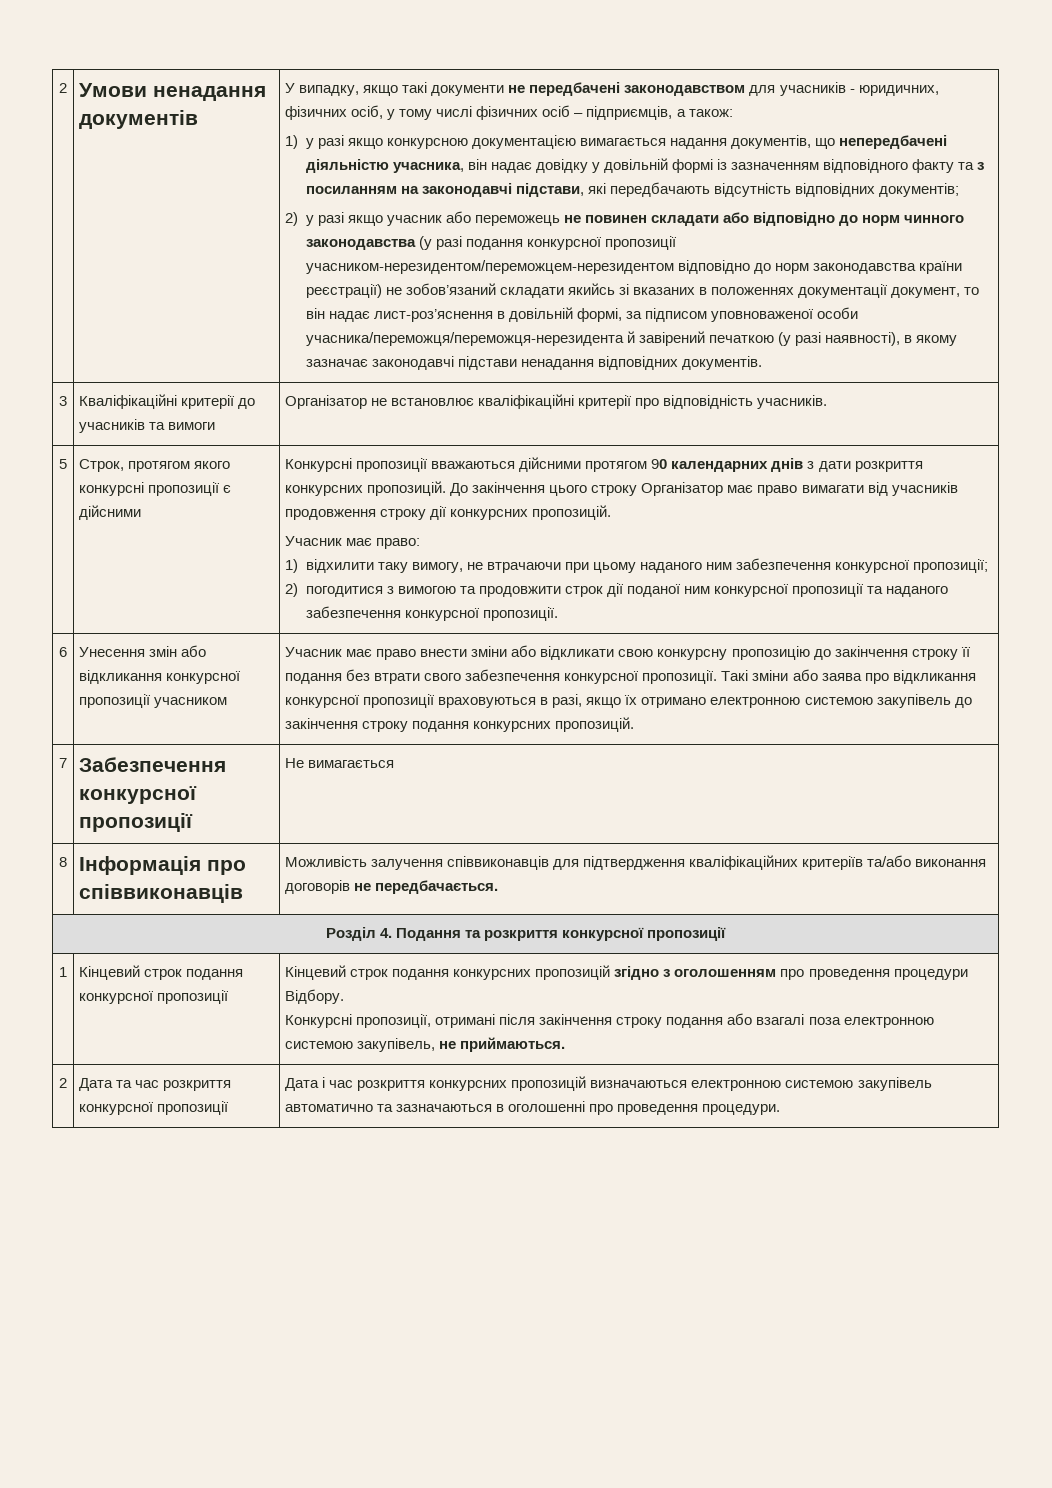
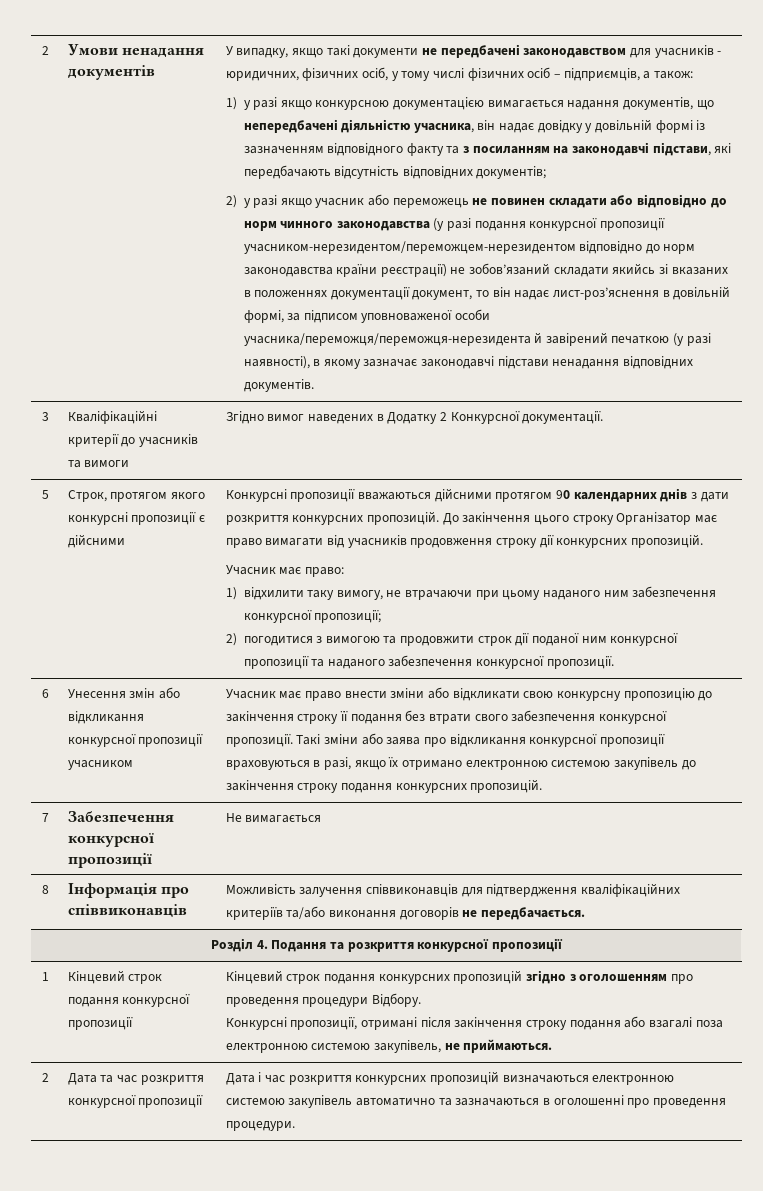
[285,394,828,409] Організатор не встановлює кваліфікаційні критерії про відповідність учасників. -> [225,411,604,424] Згідно вимог наведених в Додатку 2 Конкурсної документації.

